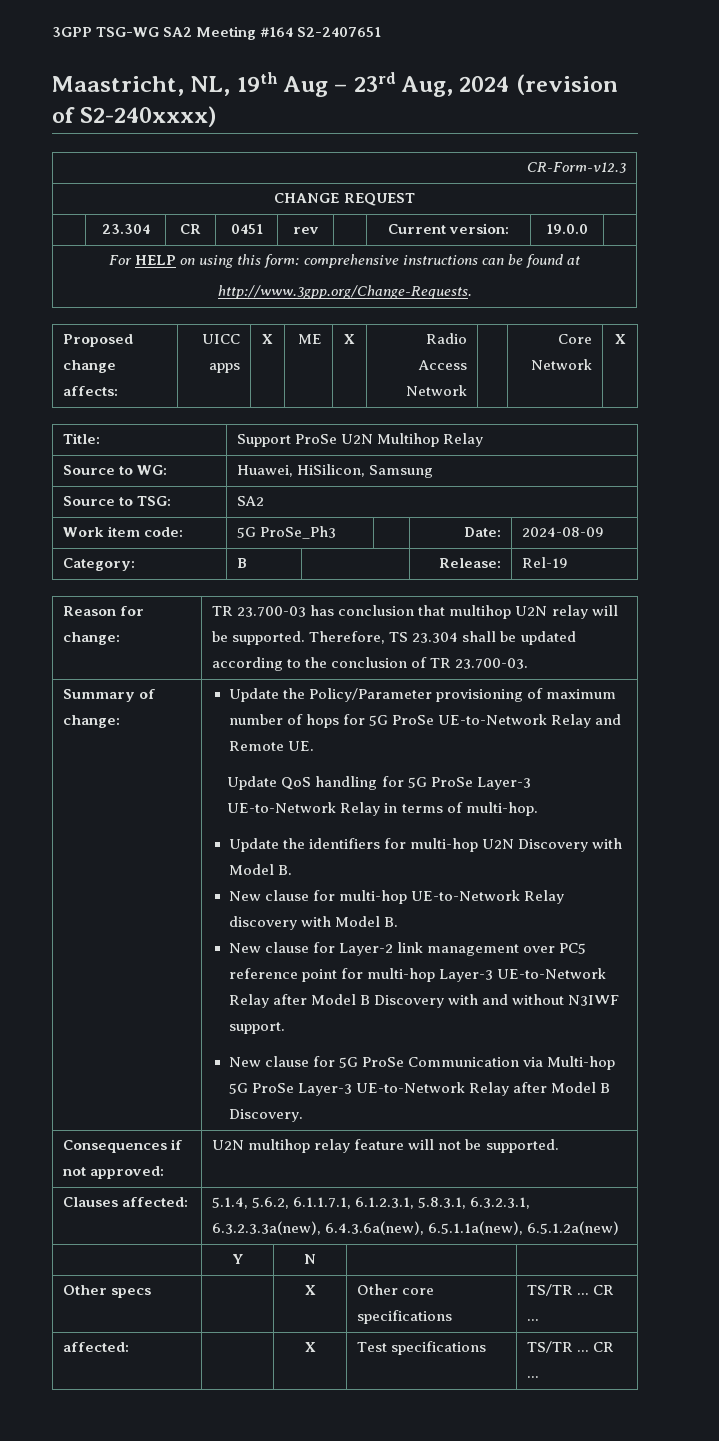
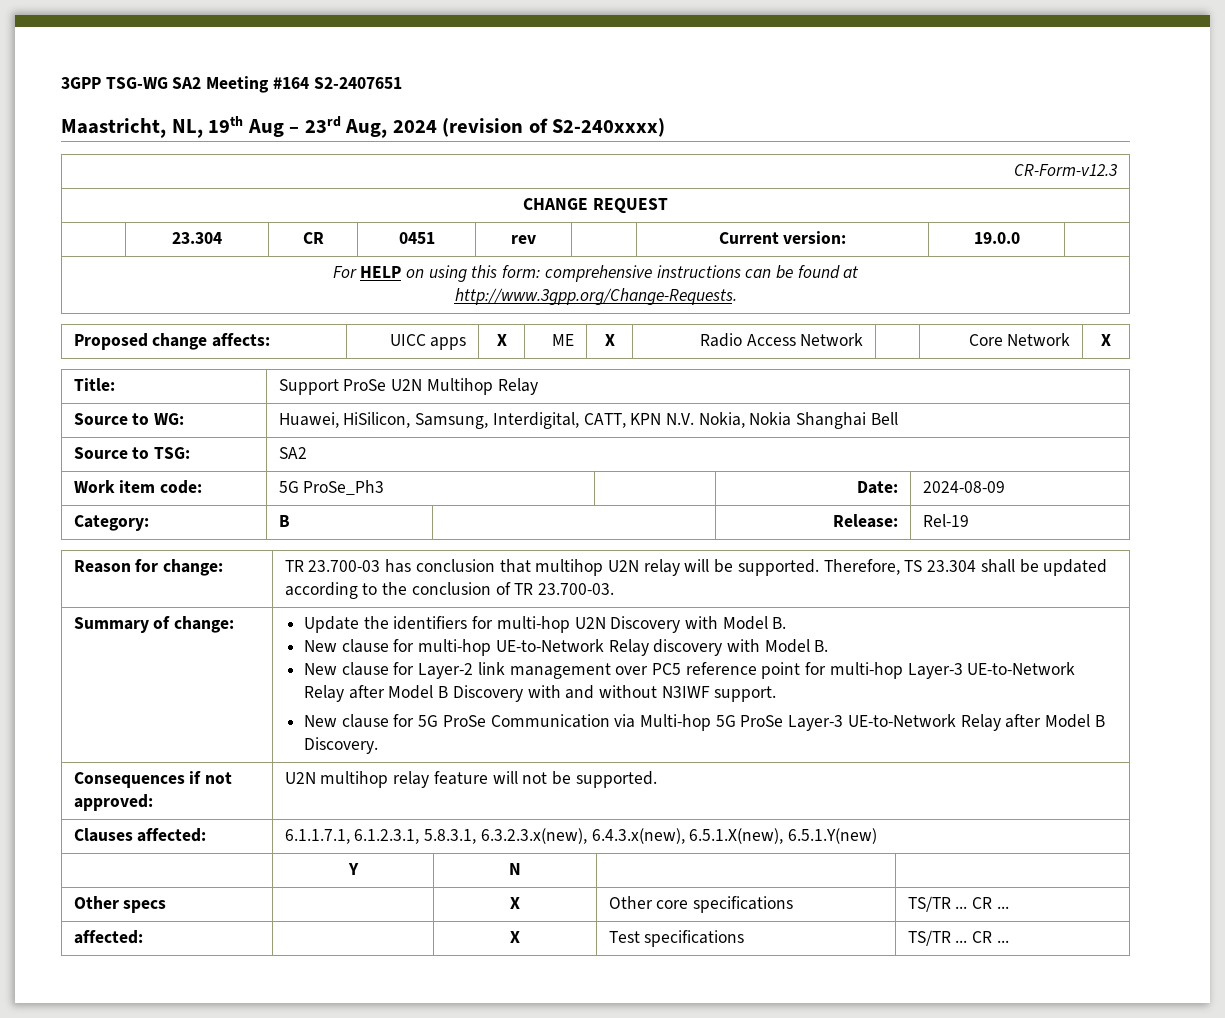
[369,465,434,478] Samsung -> [415,412,898,429] Samsung, Interdigital, CATT, KPN N.V. Nokia, Nokia Shanghai Bell
[308,688,616,702] [228,714,622,728] [228,741,314,751] [227,776,531,790] [227,802,538,816] [228,838,305,852] Policy/Parameter provisioning of maximum number of hops for 5G ProSe UE-to-Network Relay and Remote UE. // Update QoS handling for 5G ProSe Layer-3 UE-to-Network Relay in terms of multi-hop. // Update the -> (389, 622) none
[212,1197,290,1209] 5.1.4, 5.6.2, -> (207, 835) none
[470,1197,531,1209] [212,1221,620,1235] 6.3.2.3.1, 6.3.2.3.3a(new), 6.4.3.6a(new), 6.5.1.1a(new), 6.5.1.2a(new) -> [480,828,878,844] 6.3.2.3.x(new), 6.4.3.x(new), 6.5.1.X(new), 6.5.1.Y(new)

